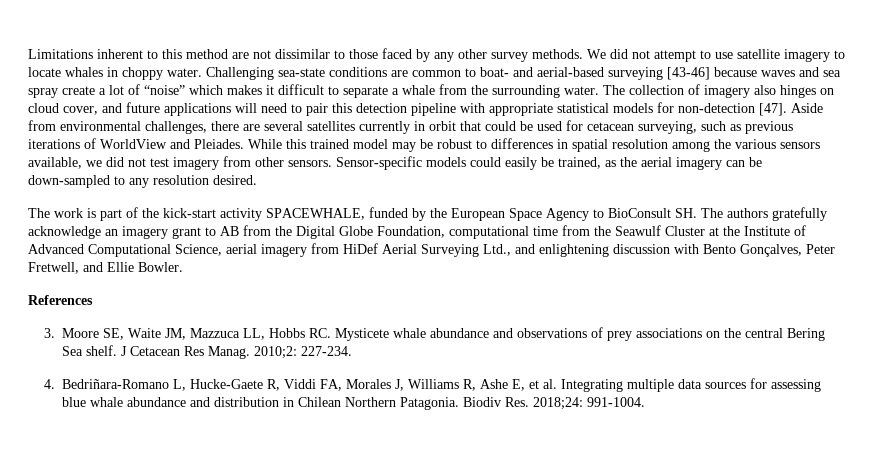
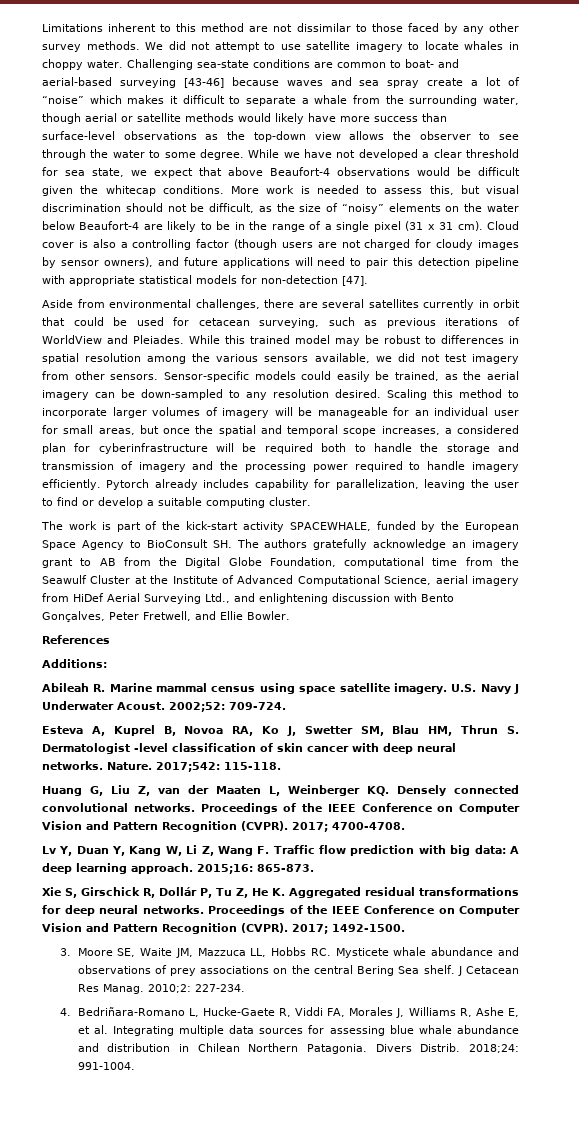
[564,84,834,98] [28,103,98,115] water. The collection of imagery also hinges on cloud cover, -> [483,96,519,105] [42,113,447,124] [42,131,519,142] [42,149,519,160] [42,167,520,178] [42,185,519,196] [42,203,519,214] [42,221,520,232] [42,239,520,250] [42,257,153,268] water, though aerial or satellite methods would likely have more success than surface-level observations as the top-down view allows the observer to see through the water to some degree. While we have not developed a clear threshold for sea state, we expect that above Beaufort-4 observations would be difficult given the whitecap conditions. More work is needed to assess this, but visual discrimination should not be difficult, as the size of “noisy” elements on the water below Beaufort-4 are likely to be in the range of a single pixel (31 x 31 cm). Cloud cover is also a controlling factor (though users are not charged for cloudy images by sensor owners),
(787, 109) none -> (368, 281) //
(257, 180) none -> [387,389,519,400] [42,407,519,418] [42,425,519,436] [42,443,520,454] [42,461,519,472] [42,479,519,490] [42,497,311,508] Scaling this method to incorporate larger volumes of imagery will be manageable for an individual user for small areas, but once the spatial and temporal scope increases, a considered plan for cyberinfrastructure will be required both to handle the storage and transmission of imagery and the processing power required to handle imagery efficiently. Pytorch already includes capability for parallelization, leaving the user to find or develop a suitable computing cluster.
(93, 300) none -> [42,659,107,668] [42,683,519,694] [42,701,286,712] [42,725,520,736] [42,743,456,754] [42,761,281,772] [42,785,519,796] [42,803,520,814] [42,821,405,832] [42,845,519,856] [42,863,314,874] [42,887,519,898] [42,905,520,916] [42,923,405,934] // Additions: // Abileah R. Marine mammal census using space satellite imagery. U.S. Navy J Underwater Acoust. 2002;52: 709-724. // Esteva A, Kuprel B, Novoa RA, Ko J, Swetter SM, Blau HM, Thrun S. Dermatologist -level classification of skin cancer with deep neural networks. Nature. 2017;542: 115-118. // Huang G, Liu Z, van der Maaten L, Weinberger KQ. Densely connected convolutional networks. Proceedings of the IEEE Conference on Computer Vision and Pattern Recognition (CVPR). 2017; 4700-4708. // Lv Y, Duan Y, Kang W, Li Z, Wang F. Traffic flow prediction with big data: A deep learning approach. 2015;16: 865-873. // Xie S, Girschick R, Dollár P, Tu Z, He K. Aggregated residual transformations for deep neural networks. Proceedings of the IEEE Conference on Computer Vision and Pattern Recognition (CVPR). 2017; 1492-1500.
[463,397,530,407] Biodiv Res. -> [375,1043,461,1052] Divers Distrib.

